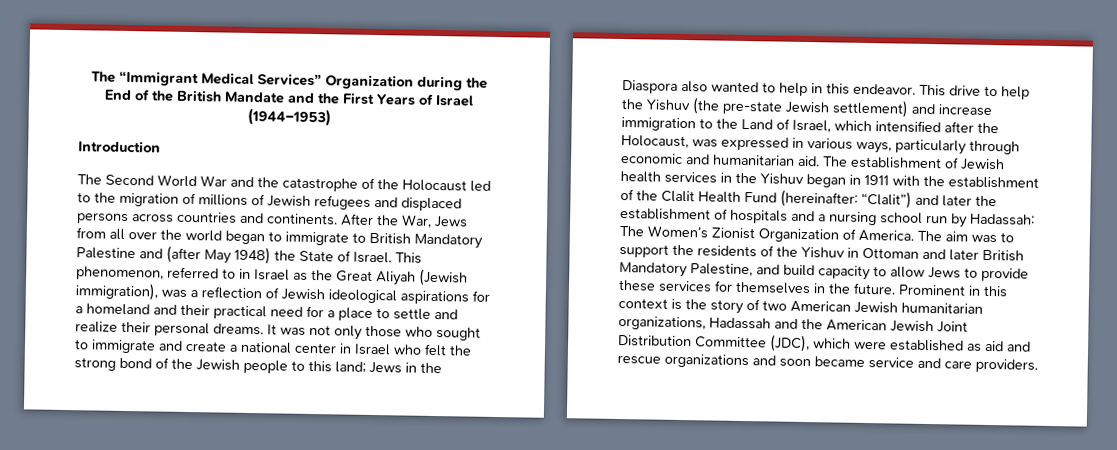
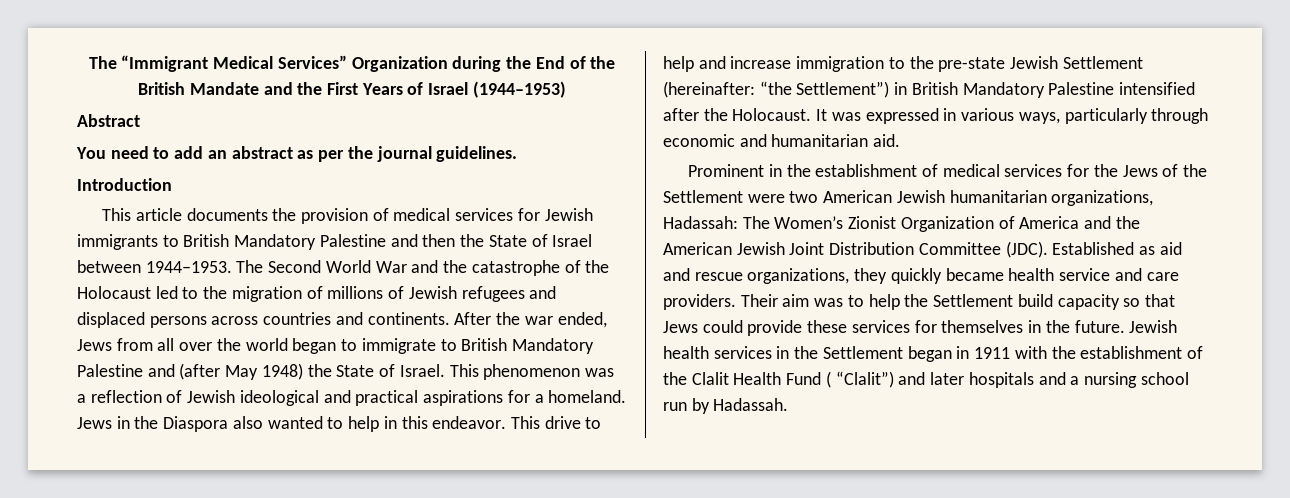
[78,140,161,153] Introduction // -> [77,114,140,127] [76,146,518,162] [77,178,172,191] [102,208,593,224] [77,234,593,250] [77,260,232,273] Abstract // You need to add an abstract as per the journal guidelines. // Introduction // This article documents the provision of medical services for Jewish immigrants to British Mandatory Palestine and then the State of Israel between 1944–1953.
[401,214,432,228] War, -> [524,312,607,328] war ended,
[76,266,468,287] [75,282,158,301] phenomenon, referred to in Israel as the Great Aliyah (Jewish immigration), -> [483,364,581,380] phenomenon
(397, 296) none -> [323,390,419,406] and practical
[86,303,458,321] [75,321,481,341] [74,339,472,357] [74,357,366,374] homeland and their practical need for a place to settle and realize their personal dreams. It was not only those who sought to immigrate and create a national center in Israel who felt the strong bond of the Jewish people to this land; -> [548,390,627,403] homeland.
[621,97,909,118] the Yishuv (the pre-state Jewish settlement) -> (694, 64) none
[741,118,872,133] Land of Israel, which -> [938,56,1143,72] [663,81,1115,98] pre-state Jewish Settlement (hereinafter: “the Settlement”) in British Mandatory Palestine
[621,135,689,149] Holocaust, -> [732,108,828,121] Holocaust. It
[822,156,959,170] The establishment of -> [688,164,1208,177] [663,190,1154,206] [663,216,1140,232] [663,241,1182,258] [663,268,1179,284] [663,294,1175,310] [663,320,1125,336] // Prominent in the establishment of medical services for the Jews of the Settlement were two American Jewish humanitarian organizations, Hadassah: The Women’s Zionist Organization of America and the American Jewish Joint Distribution Committee (JDC). Established as aid and rescue organizations, they quickly became health service and care providers. Their aim was to help the Settlement build capacity so that Jews could provide these services for themselves in the future.
[760,173,804,185] Yishuv -> [822,346,903,359] Settlement
[780,189,858,208] (hereinafter: -> [825,371,831,388] (
[975,195,997,207] [620,208,728,221] the establishment of -> (965, 378) none
[970,213,1035,226] [619,225,1014,244] [619,243,1024,262] [619,261,1029,282] [618,279,1008,298] [618,297,983,315] [618,315,968,333] [618,334,1031,353] [617,353,1038,373] Hadassah: The Women’s Zionist Organization of America. The aim was to support the residents of the Yishuv in Ottoman and later British Mandatory Palestine, and build capacity to allow Jews to provide these services for themselves in the future. Prominent in this context is the story of two American Jewish humanitarian organizations, Hadassah and the American Jewish Joint Distribution Committee (JDC), which were established as aid and rescue organizations and soon became service and care providers. -> [713,398,789,411] Hadassah.

